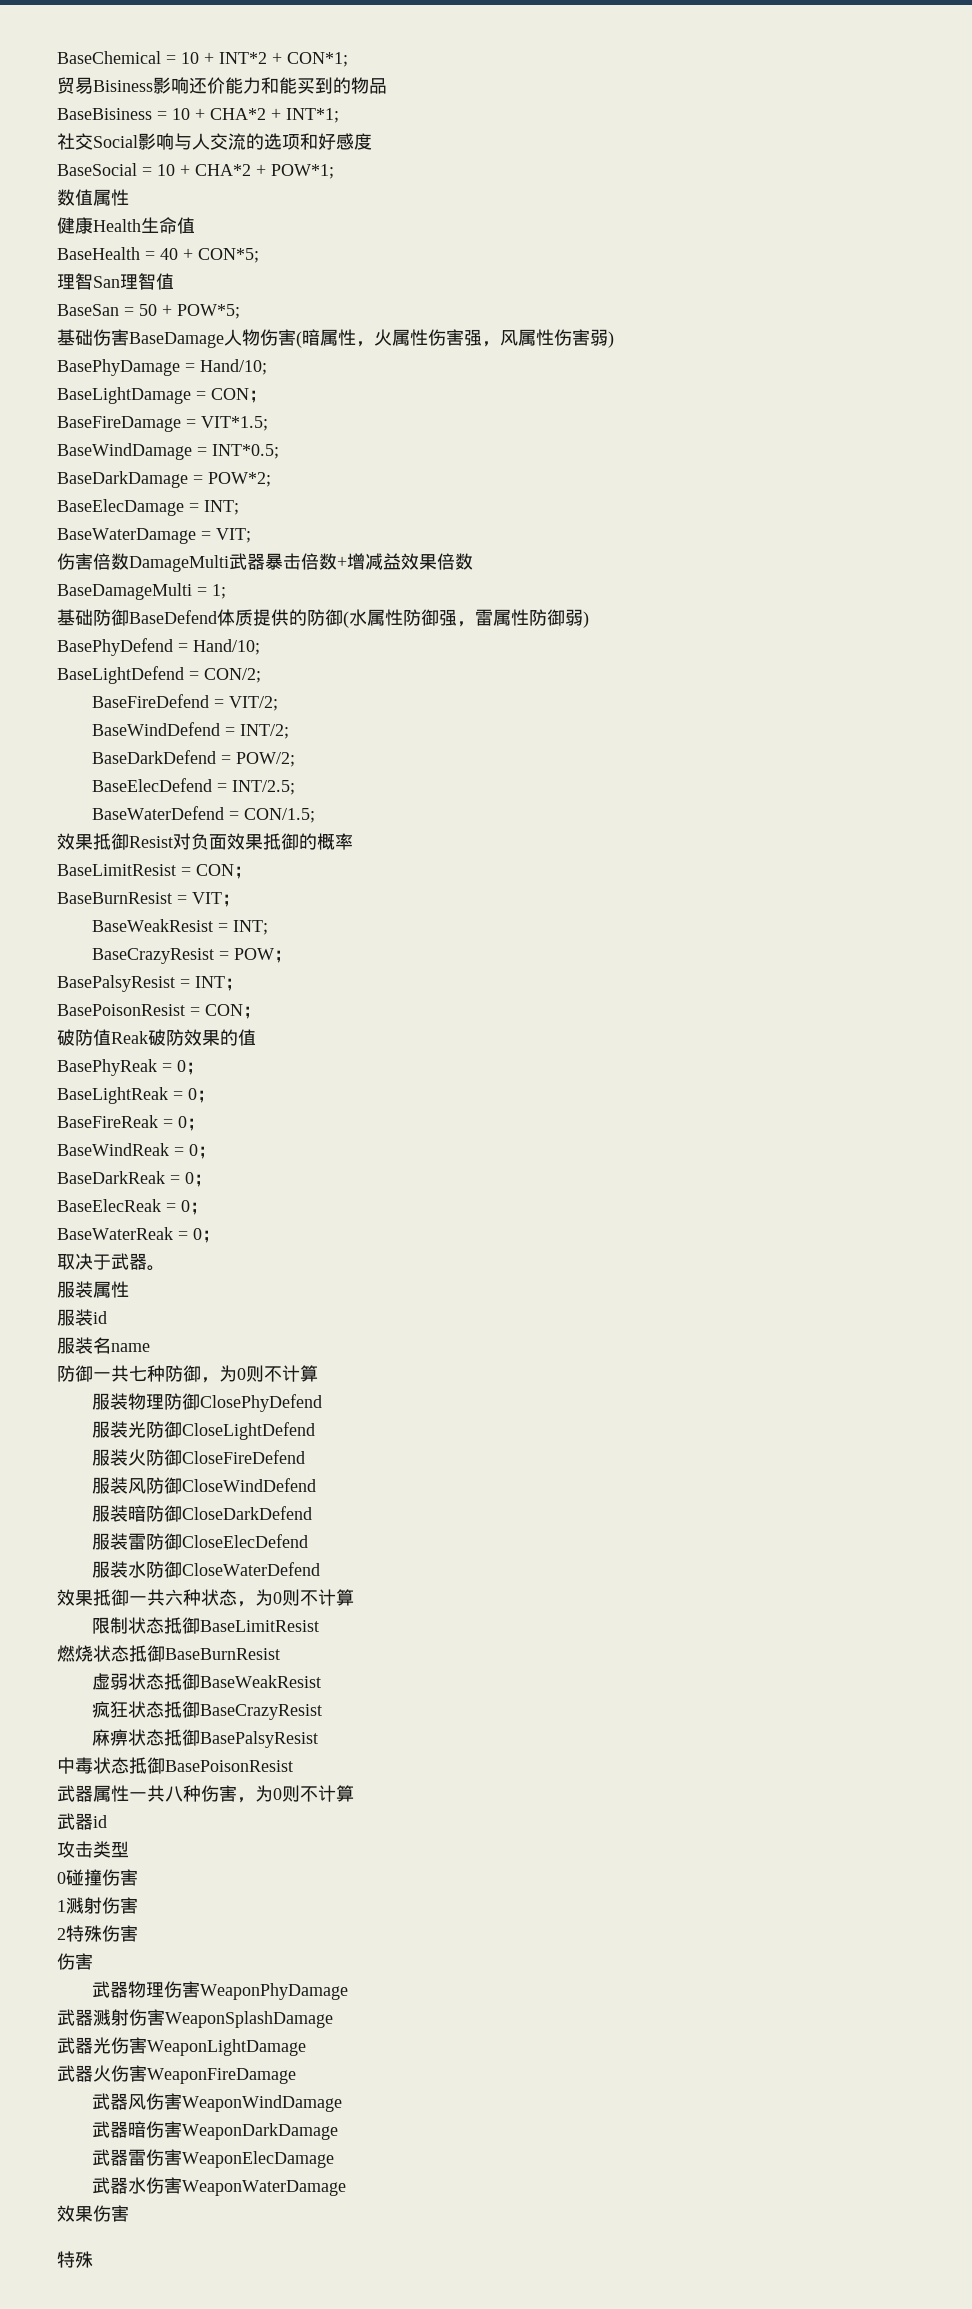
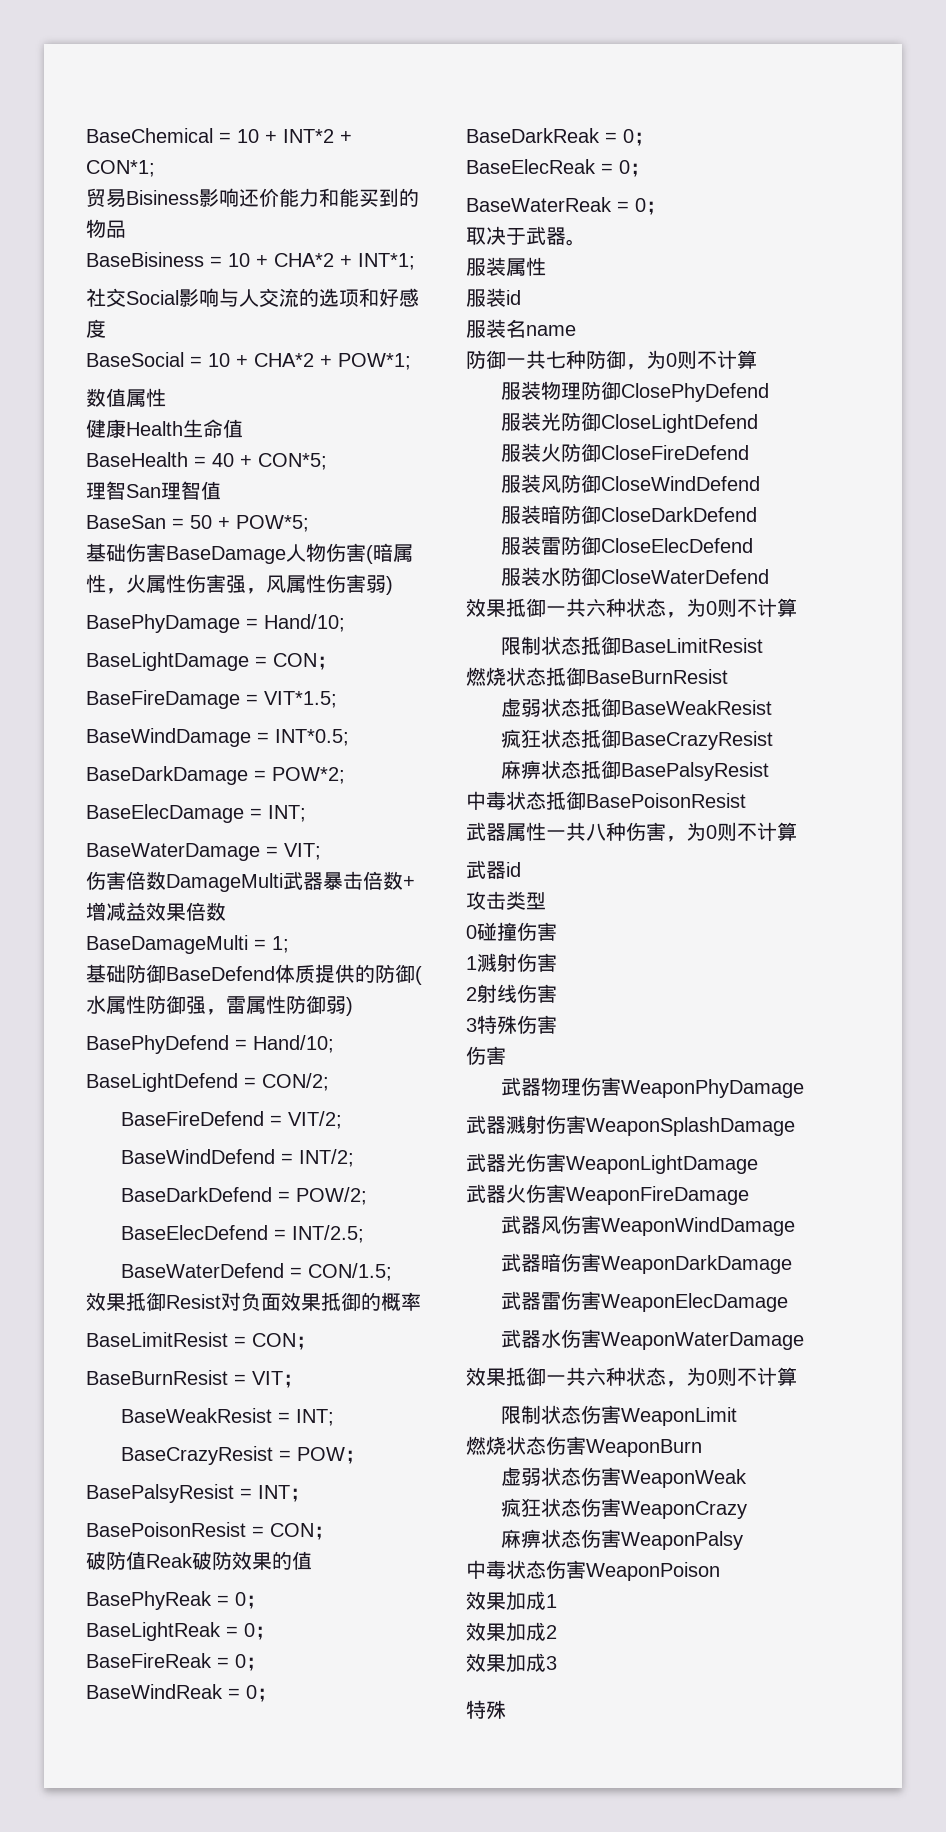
(66, 1934) none -> [477,984,557,1003] [466,1018,477,1032] 射线伤害 // 3
[93,2205,129,2222] 伤害 -> [506,1367,797,1387] [500,1405,737,1426] [466,1436,702,1457] [500,1467,747,1488] [500,1498,747,1519] [500,1529,743,1550] [466,1560,720,1581] [466,1591,557,1611] [466,1622,557,1642] [466,1653,557,1673] 抵御一共六种状态，为0则不计算 // 限制状态伤害WeaponLimit // 燃烧状态伤害WeaponBurn // 虚弱状态伤害WeaponWeak // 疯狂状态伤害WeaponCrazy // 麻痹状态伤害WeaponPalsy // 中毒状态伤害WeaponPoison // 效果加成1 // 效果加成2 // 效果加成3

